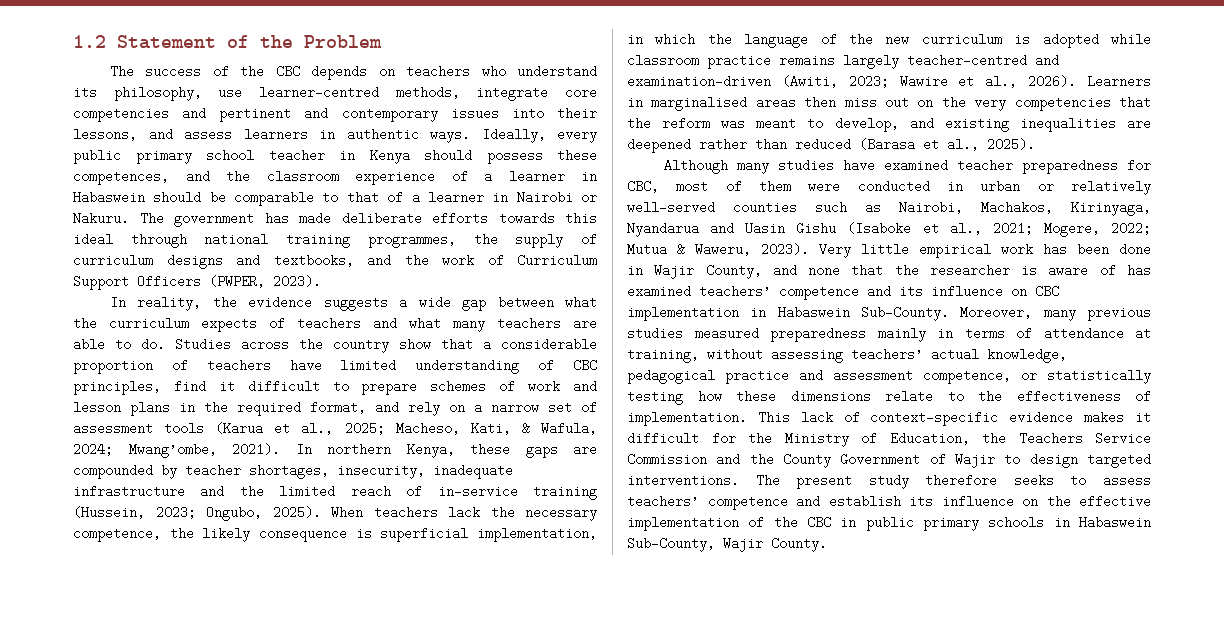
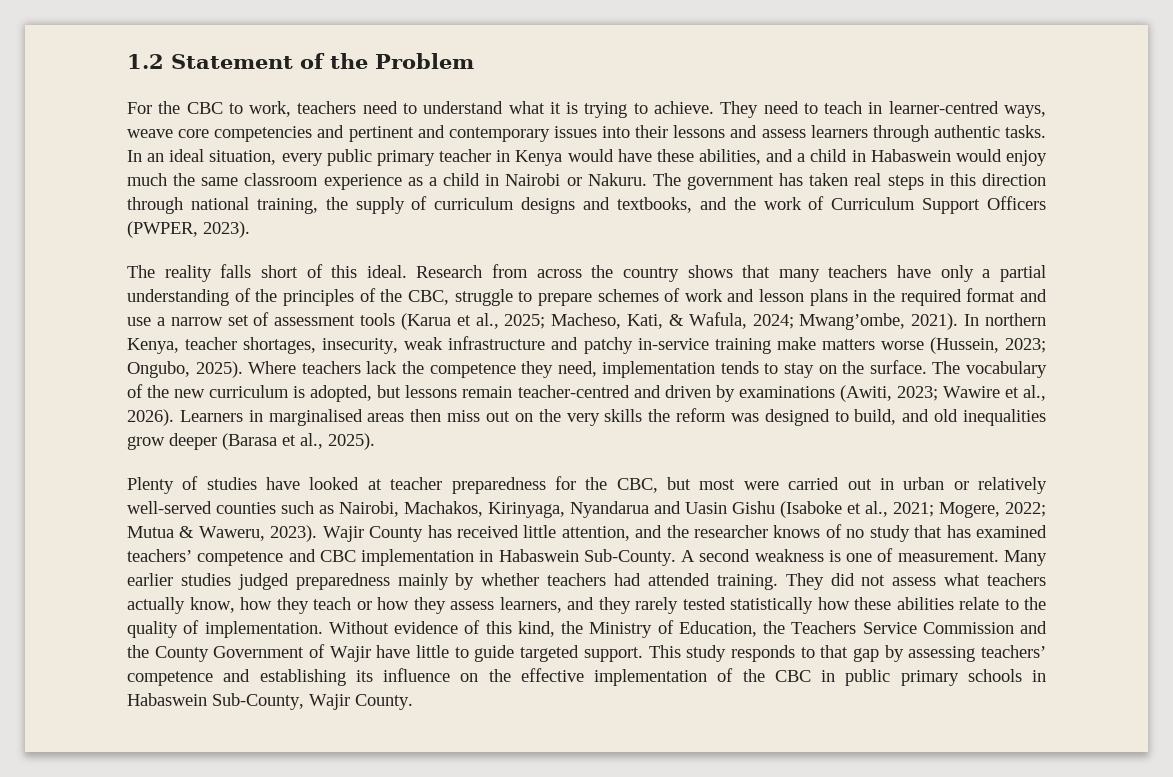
[109,65,598,80] [73,86,549,101] The success of the CBC depends on teachers who understand its philosophy, use learner-centred methods, integrate -> [127,101,1047,118] [127,129,173,138] For the CBC to work, teachers need to understand what it is trying to achieve. They need to teach in learner-centred ways, weave
[73,128,137,141] lessons, -> [673,125,726,138] lessons
[319,128,546,143] in authentic ways. Ideally, -> [872,125,1046,142] [127,149,277,165] through authentic tasks. In an ideal situation,
[206,149,254,162] school -> (435, 158) none
[424,149,597,164] [73,170,597,185] [73,191,484,206] should possess these competences, and the classroom experience of a learner in Habaswein should be comparable to that of a learner -> [567,149,1047,166] [127,173,481,190] would have these abilities, and a child in Habaswein would enjoy much the same classroom experience as a child
[299,212,597,225] [73,233,456,248] made deliberate efforts towards this ideal through national training programmes, -> [809,173,1046,190] [127,197,318,214] taken real steps in this direction through national training,
[109,296,598,311] [73,317,597,332] [73,338,597,353] [73,359,597,374] [73,380,320,395] In reality, the evidence suggests a wide gap between what the curriculum expects of teachers and what many teachers are able to do. Studies across the country show that a considerable proportion of teachers have limited understanding of CBC principles, find it difficult -> [127,264,1047,282] [127,288,513,306] The reality falls short of this ideal. Research from across the country shows that many teachers have only a partial understanding of the principles of the CBC, struggle
[310,401,465,416] format, and rely on -> [966,288,1047,302] [127,317,151,326] format and use
[470,443,597,458] [73,464,177,479] these gaps are compounded by -> (179, 346) none
[433,464,513,479] inadequate -> [404,337,444,350] weak
[239,485,597,500] the limited reach of in-service training -> [583,337,924,354] patchy in-service training make matters worse
[331,506,363,519] When -> [248,361,297,374] Where
[525,506,597,521] [73,527,597,542] [627,33,809,48] necessary competence, the likely consequence is superficial implementation, in which the language -> [429,360,1048,378] competence they need, implementation tends to stay on the surface. The vocabulary
[1042,33,1151,48] [627,54,1059,69] [627,75,771,88] adopted while classroom practice remains largely teacher-centred and examination-driven -> [310,385,835,402] adopted, but lessons remain teacher-centred and driven by examinations
[1014,96,1151,111] competencies that -> [604,409,643,422] skills
[756,117,1151,132] [627,138,1035,153] [663,159,1151,174] [627,180,930,193] meant to develop, and existing inequalities are deepened rather than reduced (Barasa et al., 2025). // Although many studies have examined teacher preparedness for CBC, most of them were conducted -> [764,409,1047,426] [127,433,375,450] [127,476,872,494] designed to build, and old inequalities grow deeper (Barasa et al., 2025). // Plenty of studies have looked at teacher preparedness for the CBC, but most were carried out
[819,243,1151,258] [627,264,1116,279] Very little empirical work has been done in Wajir County, and none that the researcher is aware of -> [322,524,943,542] Wajir County has received little attention, and the researcher knows of no study that
[899,285,1027,298] its influence on -> (316, 555) none
[960,306,1151,321] [627,327,1151,342] [627,348,1067,363] [627,369,1151,384] [627,390,683,405] Moreover, many previous studies measured preparedness mainly in terms of attendance at training, without assessing teachers’ actual knowledge, pedagogical practice and assessment competence, or statistically testing -> [681,548,1047,566] [127,573,1046,590] [127,597,813,614] A second weakness is one of measurement. Many earlier studies judged preparedness mainly by whether teachers had attended training. They did not assess what teachers actually know, how they teach or how they assess learners, and they rarely tested statistically
[790,390,871,403] dimensions -> [896,597,954,610] abilities
[1016,390,1121,403] effectiveness -> [127,621,178,638] quality
[757,411,1151,426] [627,432,736,445] This lack of context-specific evidence makes it difficult for -> [328,620,555,637] Without evidence of this kind,
[1004,453,1151,468] [627,474,1151,489] [627,495,901,510] to design targeted interventions. The present study therefore seeks to assess teachers’ competence and establish -> [376,645,1047,662] [127,669,346,686] have little to guide targeted support. This study responds to that gap by assessing teachers’ competence and establishing

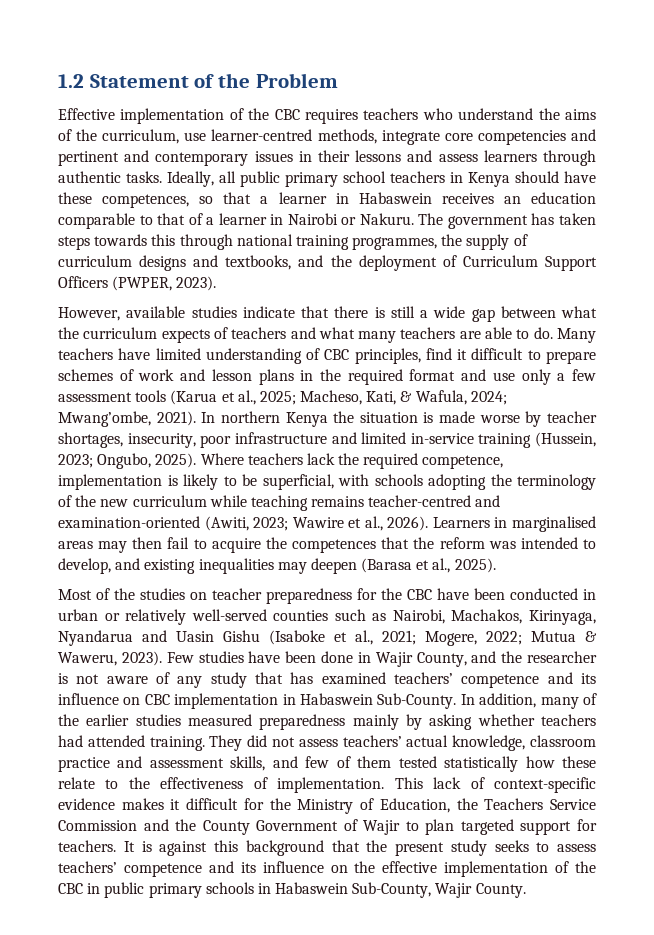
[127,101,1047,118] [127,129,173,138] For the CBC to work, teachers need to understand what it is trying to achieve. They need to teach in learner-centred ways, weave -> [58,108,596,124] [58,129,440,145] Effective implementation of the CBC requires teachers who understand the aims of the curriculum, use learner-centred methods, integrate
[602,126,630,138] into -> [298,151,312,162] in
[127,149,492,166] In an ideal situation, every public primary teacher -> [167,171,445,187] Ideally, all public primary school teachers
[567,149,614,162] would -> [515,171,559,183] should
[698,149,1047,166] [127,173,481,190] abilities, and a child in Habaswein would enjoy much the same classroom experience as a child -> [102,192,597,208] [58,213,267,229] competences, so that a learner in Habaswein receives an education comparable to that of a learner
[854,173,1046,190] [127,197,318,214] real steps in this direction through national training, -> [58,234,438,250] steps towards this through national training programmes,
[763,197,802,210] work -> [358,255,437,271] deployment
[127,264,1047,282] [127,288,513,306] The reality falls short of this ideal. Research from across the country shows that many teachers have only a partial understanding of the principles of the CBC, struggle -> [58,306,597,322] [58,327,597,343] [58,348,524,364] However, available studies indicate that there is still a wide gap between what the curriculum expects of teachers and what many teachers are able to do. Many teachers have limited understanding of CBC principles, find it difficult
[156,312,270,326] a narrow set of -> [521,369,596,385] only a few
[127,338,179,354] Kenya, -> [285,411,542,427] Kenya the situation is made worse by
[404,337,444,350] weak -> [200,435,232,448] poor
[583,337,633,354] patchy -> [361,432,407,444] limited
[776,337,924,350] make matters worse -> (532, 440) none
[429,360,1048,378] [127,384,835,402] competence they need, implementation tends to stay on the surface. The vocabulary of the new curriculum is adopted, but lessons remain teacher-centred and driven by examinations -> [363,453,504,469] [58,474,596,490] [58,495,501,511] [58,516,200,528] required competence, implementation is likely to be superficial, with schools adopting the terminology of the new curriculum while teaching remains teacher-centred and examination-oriented
[410,408,1047,426] [127,433,375,450] [127,476,872,494] then miss out on the very skills the reform was designed to build, and old inequalities grow deeper (Barasa et al., 2025). // Plenty of studies have looked at teacher preparedness for the CBC, but most were carried out -> [98,537,596,553] [58,558,496,574] [58,588,578,604] may then fail to acquire the competences that the reform was intended to develop, and existing inequalities may deepen (Barasa et al., 2025). // Most of the studies on teacher preparedness for the CBC have been conducted
[322,524,865,542] Wajir County has received little attention, and the researcher knows of no -> [166,651,597,667] [58,672,203,688] Few studies have been done in Wajir County, and the researcher is not aware of any
(316, 555) none -> [581,673,596,684] [58,693,141,705] its influence on
[681,548,1047,566] A second weakness is one of measurement. Many -> [460,693,597,709] [58,714,79,726] In addition, many of the
[237,573,289,590] judged -> [188,714,252,726] measured
(475, 581) none -> [429,714,473,730] asking
[944,573,1046,586] [127,597,678,614] what teachers actually know, how they teach or how they assess learners, and they rarely -> [342,735,597,751] [58,756,392,772] teachers’ actual knowledge, classroom practice and assessment skills, and few of them
[896,597,954,610] abilities -> (596, 762) none
[127,621,178,638] quality -> [160,777,244,789] effectiveness
[328,620,555,637] Without evidence of this kind, -> [394,777,596,793] [58,798,264,810] This lack of context-specific evidence makes it difficult for
[376,645,1047,662] [127,669,346,686] have little to guide targeted support. This study responds to that gap by assessing teachers’ competence and establishing -> [405,819,597,835] [58,840,596,856] [58,861,234,877] to plan targeted support for teachers. It is against this background that the present study seeks to assess teachers’ competence and

